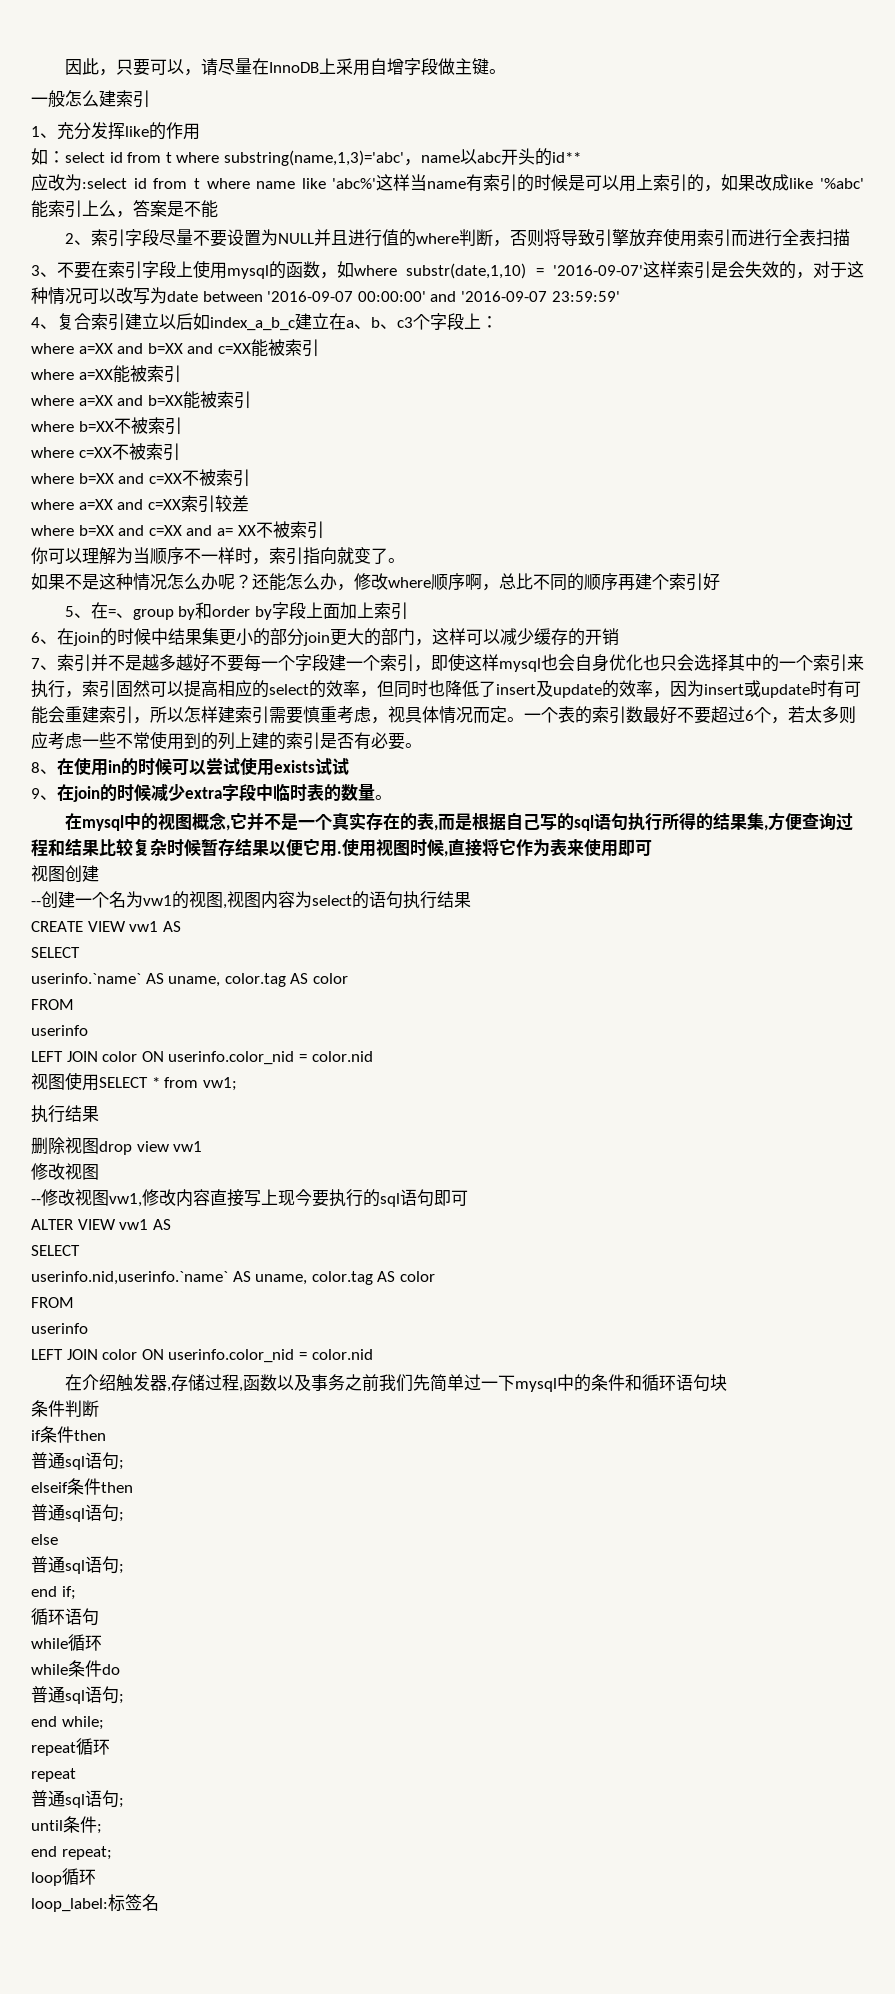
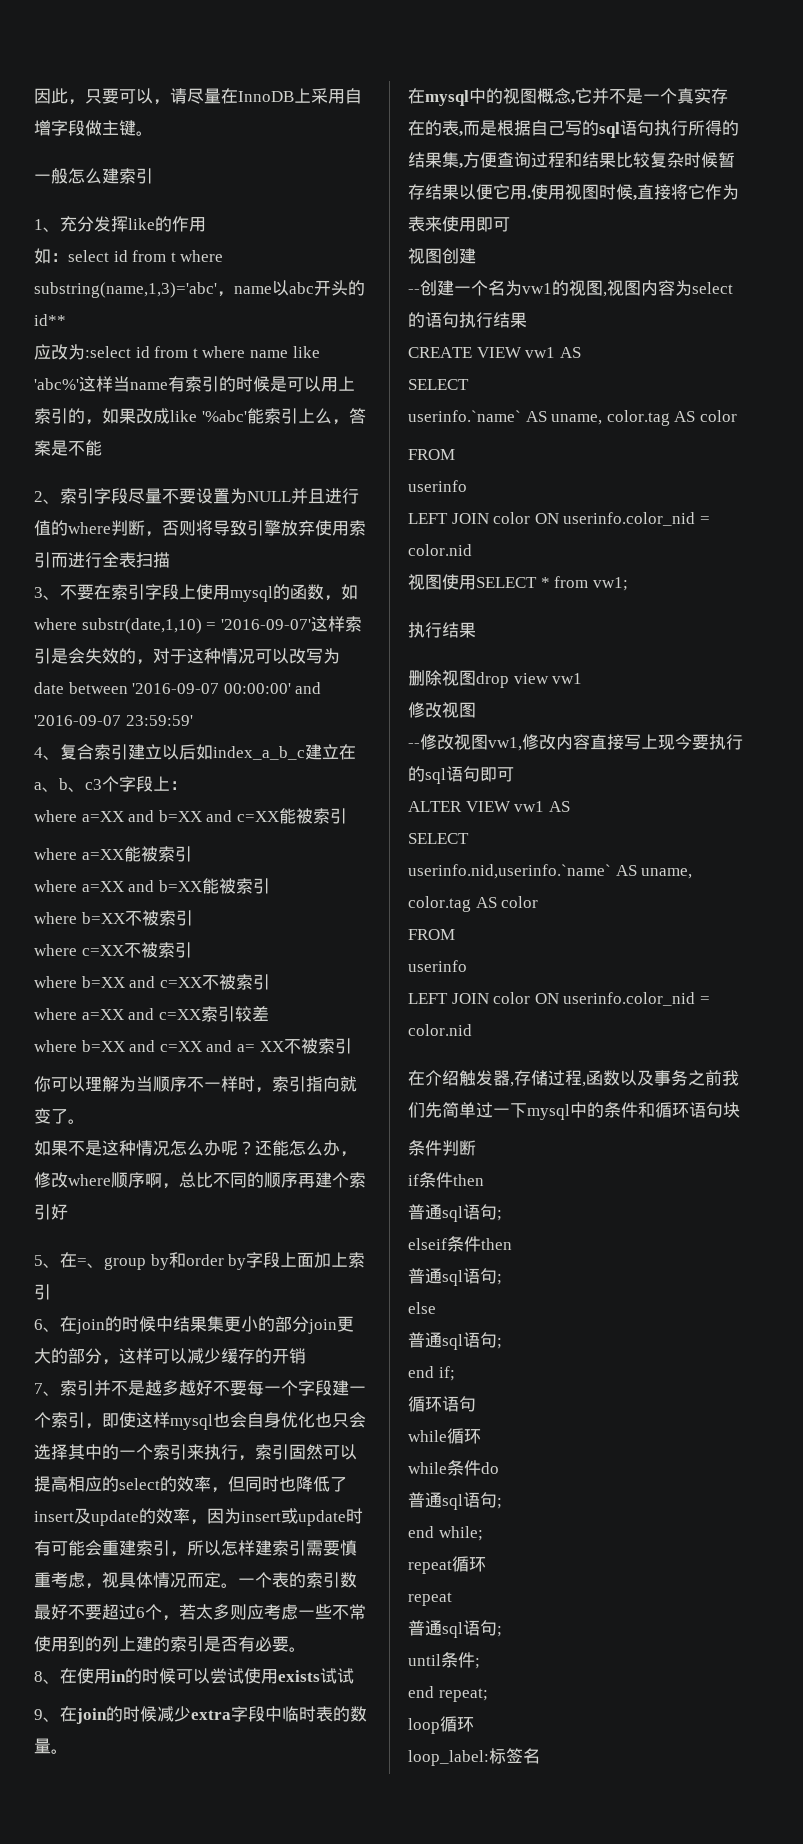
[398,628,415,645] 门 -> [85,1348,102,1364] 分

